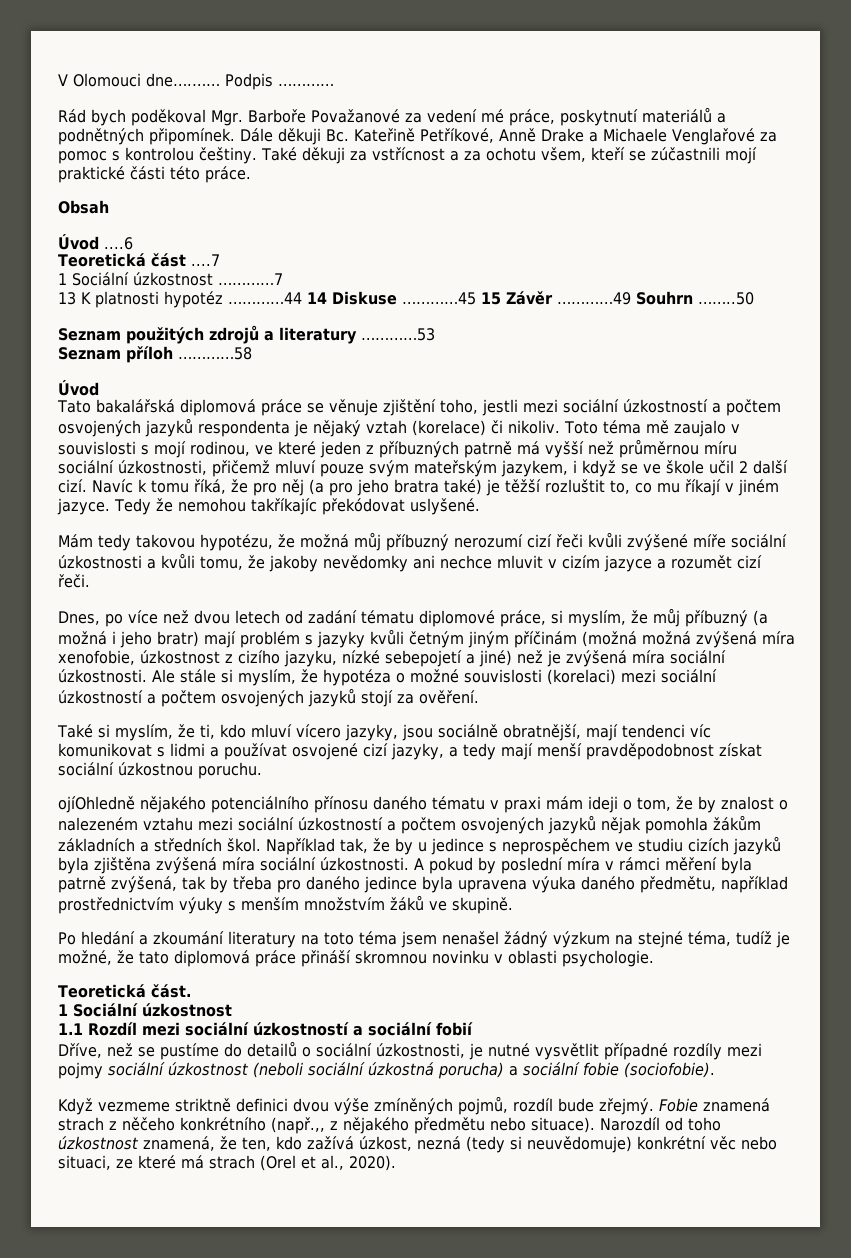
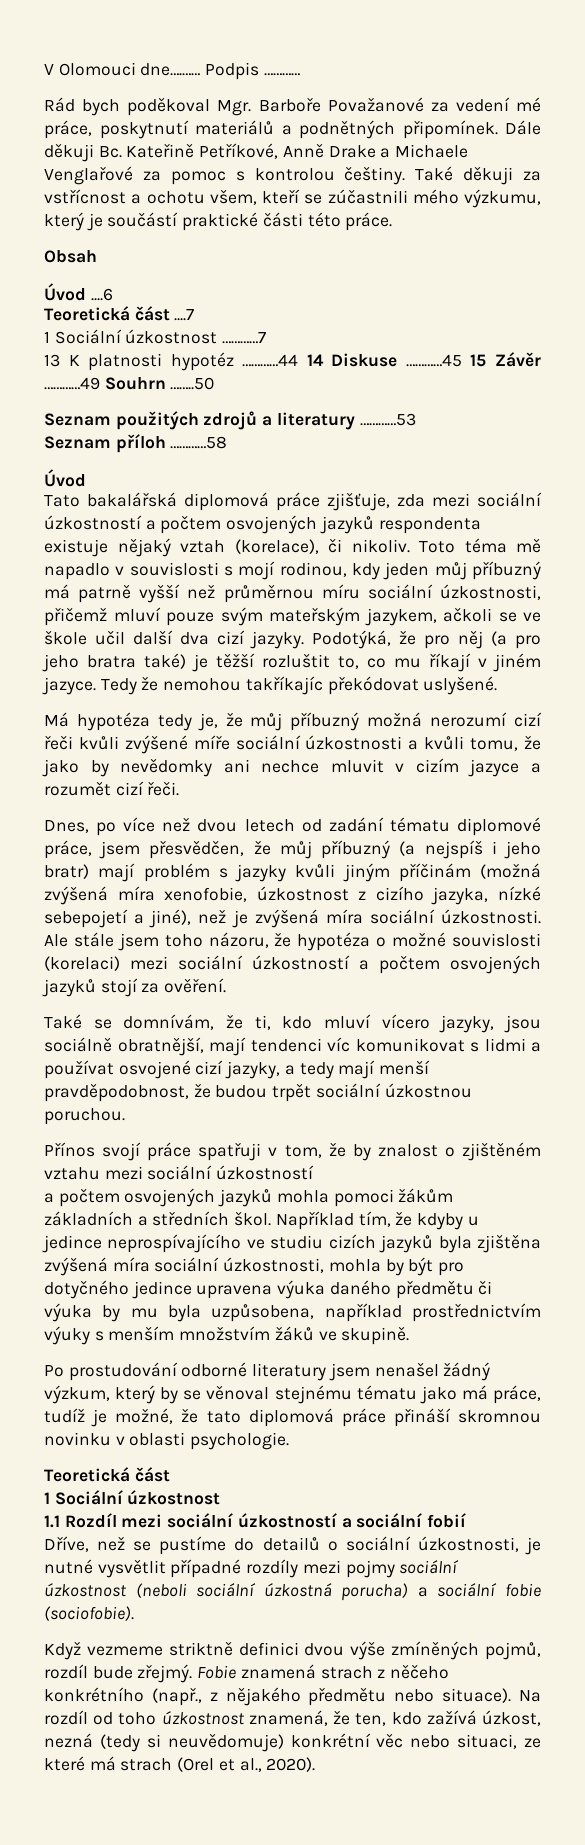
[463,151,481,161] za -> (142, 199) none
[724,147,757,164] mojí -> [412,189,541,208] [44,212,179,231] mého výzkumu, který je součástí
[306,399,518,416] se věnuje zjištění toho, jestli -> [327,492,425,511] zjišťuje, zda
[294,420,308,437] je -> [44,539,108,557] existuje
[412,420,486,436] (korelace) -> [234,539,319,554] (korelace),
[673,420,726,437] zaujalo -> [44,563,110,580] napadlo
[255,441,540,458] ve které jeden z příbuzných patrně má -> [352,561,541,580] [44,584,132,603] kdy jeden můj příbuzný má patrně
[573,460,616,477] i když -> [443,607,492,622] ačkoli
[739,460,788,474] [58,479,226,494] 2 další cizí. Navíc k tomu říká, -> [133,630,391,649] další dva cizí jazyky. Podotýká,
[58,532,449,551] Mám tedy takovou hypotézu, že možná můj příbuzný -> [44,712,423,731] Má hypotéza tedy je, že můj příbuzný možná
[269,555,318,572] jakoby -> [42,759,109,777] jako by
[551,610,626,627] si myslím, -> [99,840,245,859] jsem přesvědčen,
[58,631,107,645] možná -> [424,840,483,859] nejspíš
[409,631,464,648] četným -> (336, 871) none
[642,631,691,645] možná -> (541, 871) none
[284,650,337,667] jazyku, -> [431,887,489,905] jazyka,
[479,650,512,667] jiné) -> [149,909,192,928] jiné),
[221,669,296,686] si myslím, -> [117,932,269,951] jsem toho názoru,
[97,724,173,741] si myslím, -> [93,1014,215,1030] se domnívám,
[586,743,762,760] [58,762,262,779] [58,796,632,813] pravděpodobnost získat sociální úzkostnou poruchu. // ojíOhledně nějakého potenciálního přínosu daného tématu v praxi mám ideji o -> [44,1083,472,1102] [44,1108,125,1125] [44,1142,278,1161] pravděpodobnost, že budou trpět sociální úzkostnou poruchou. // Přínos svojí práce spatřuji v
[58,817,138,831] nalezeném -> [462,1142,542,1161] zjištěném
[387,815,708,834] a počtem osvojených jazyků nějak pomohla -> [44,1188,394,1207] // a počtem osvojených jazyků mohla pomoci
[340,838,610,855] tak, že by u jedince s neprospěchem -> [358,1211,479,1230] [42,1234,242,1253] tím, že kdyby u jedince neprospívajícího
[320,857,752,874] [58,876,716,893] úzkostnosti. A pokud by poslední míra v rámci měření byla patrně zvýšená, tak by třeba pro daného jedince byla upravena výuka daného předmětu, -> [223,1257,465,1276] [44,1280,493,1299] [44,1303,315,1322] úzkostnosti, mohla by být pro dotyčného jedince upravena výuka daného předmětu či výuka by mu byla uzpůsobena,
[81,931,731,948] hledání a zkoumání literatury na toto téma jsem nenašel žádný výzkum na stejné téma, -> [68,1362,491,1381] [44,1385,541,1404] prostudování odborné literatury jsem nenašel žádný výzkum, který by se věnoval stejnému tématu jako má práce,
[150,984,191,998] část. -> [134,1467,170,1482] část
[271,1117,325,1134] (např.,, -> [151,1687,202,1706] (např.,
[599,1117,660,1131] Narozdíl -> [518,1690,541,1702] [44,1710,88,1725] Na rozdíl

